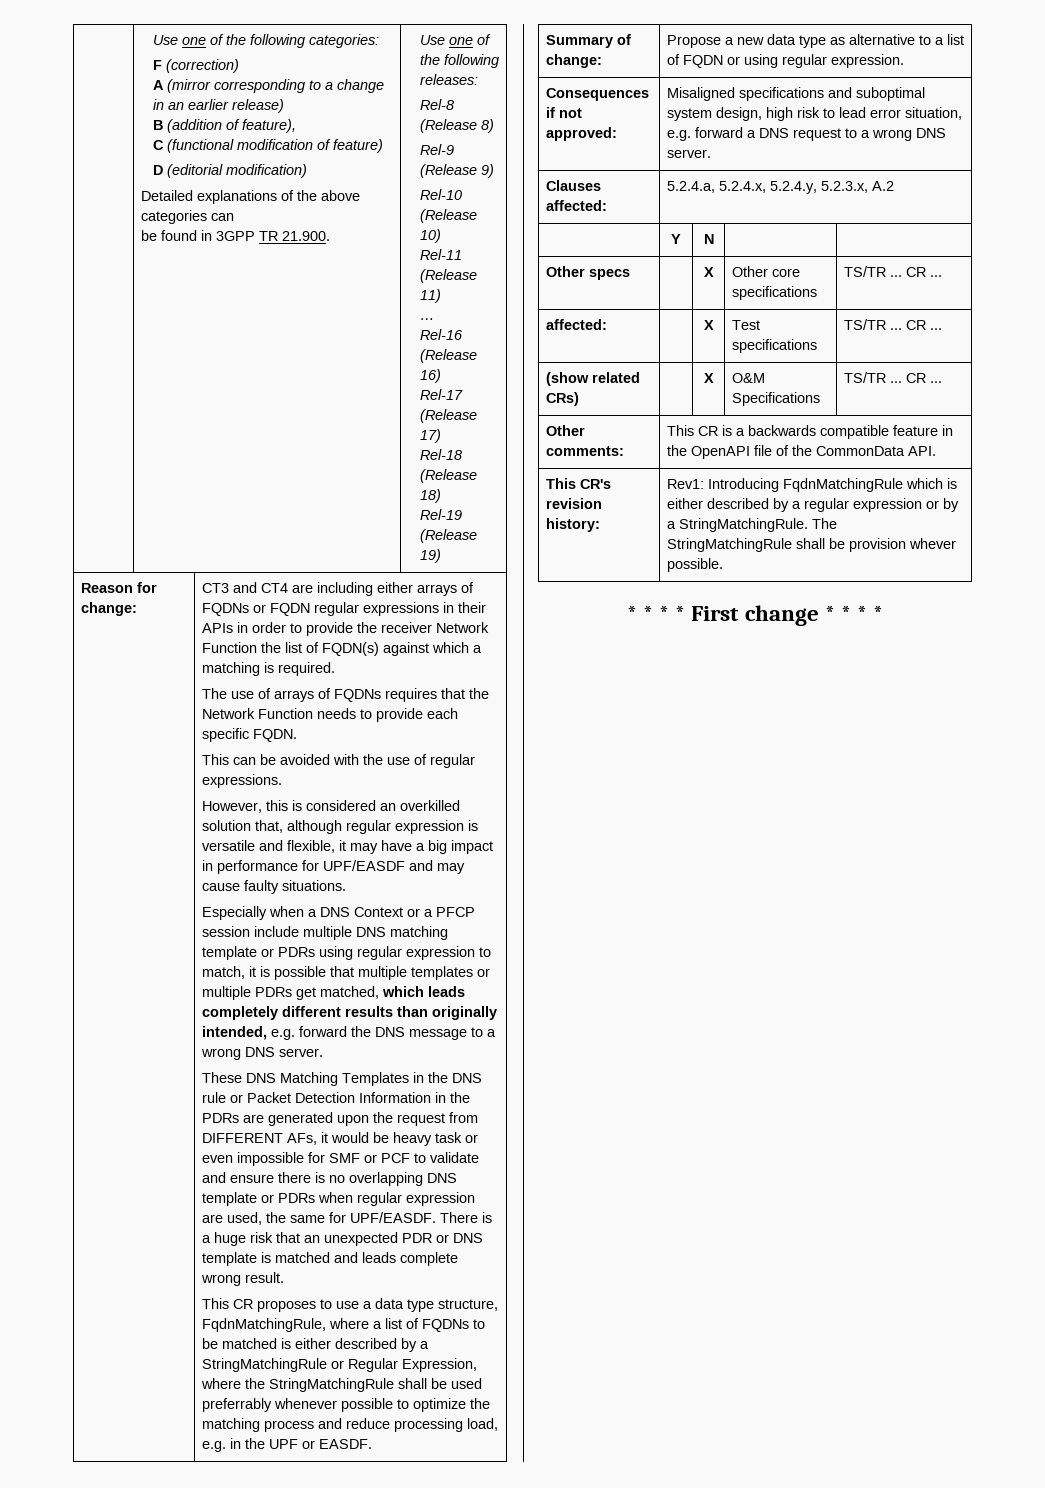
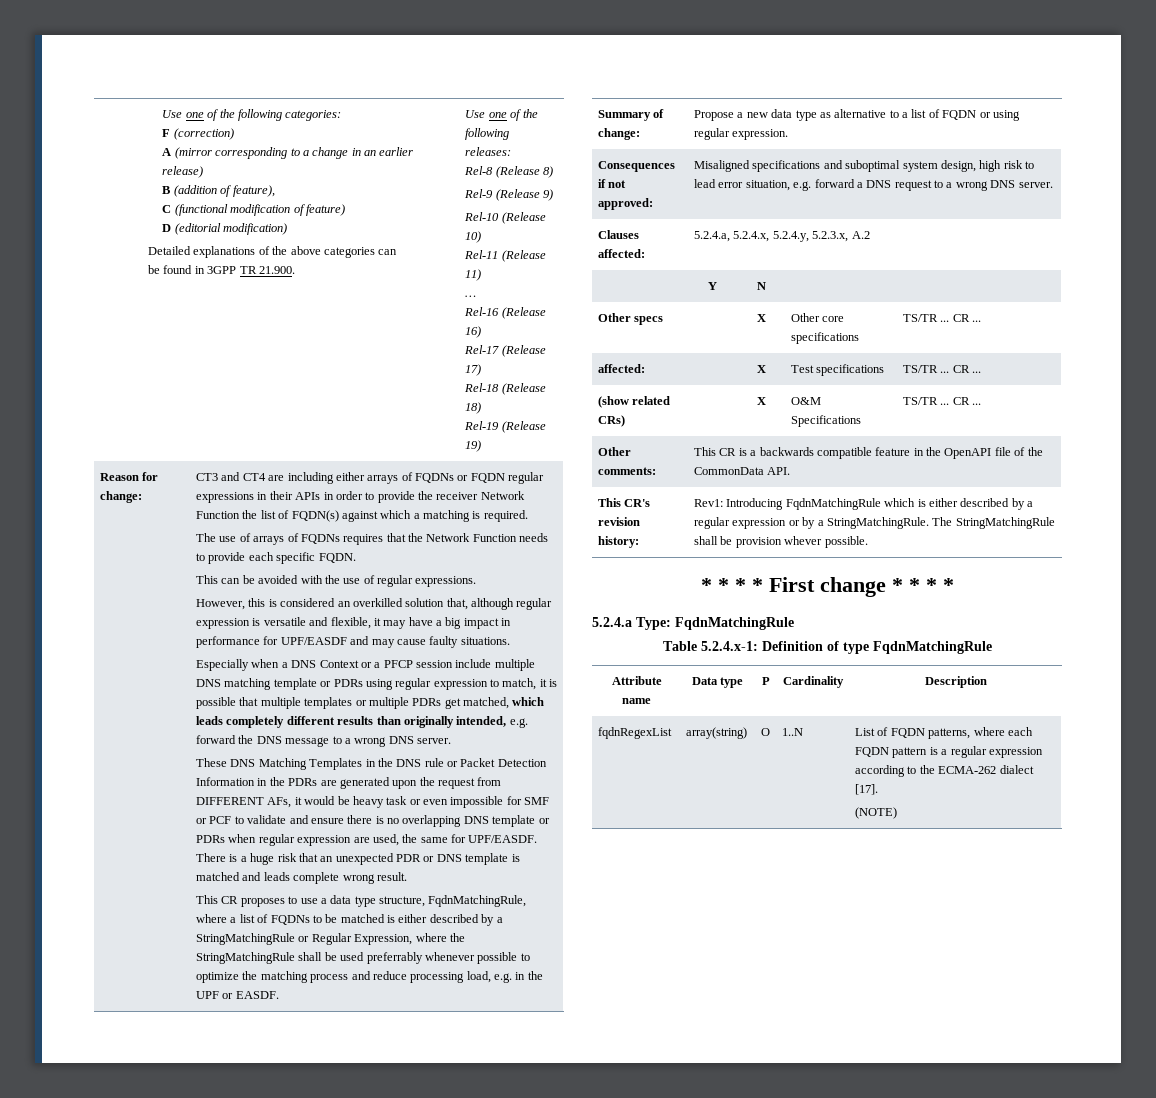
(884, 613) none -> [592,617,794,630] [662,641,992,654] [611,676,662,685] [622,698,651,704] [691,677,744,688] [761,677,770,685] [783,676,844,688] [924,676,987,688] [598,727,673,739] [686,727,748,739] [761,728,770,736] [782,728,804,736] [855,727,1033,739] [855,746,1043,758] [855,765,1034,777] [855,784,879,795] [855,807,898,819] // 5.2.4.a Type: FqdnMatchingRule // Table 5.2.4.x-1: Definition of type FqdnMatchingRule // Attribute name | Data type | P | Cardinality | Description // fqdnRegexList | array(string) | O | 1..N | List of FQDN patterns, where each FQDN pattern is a regular expression according to the ECMA-262 dialect [17]. // (NOTE)

